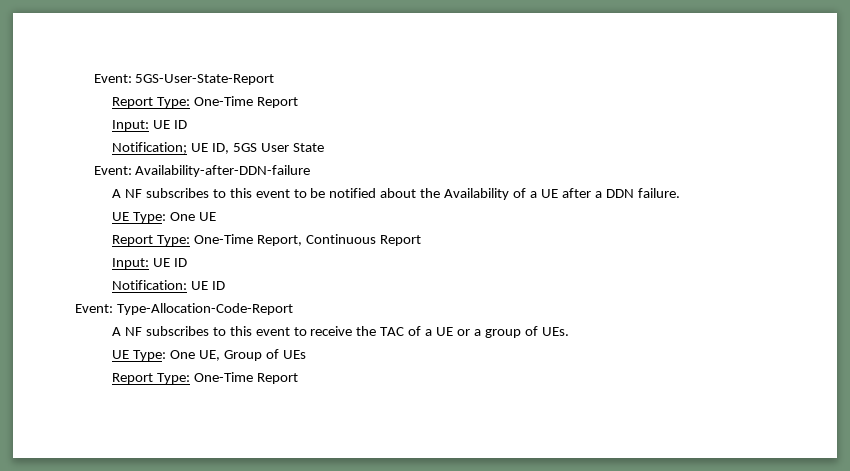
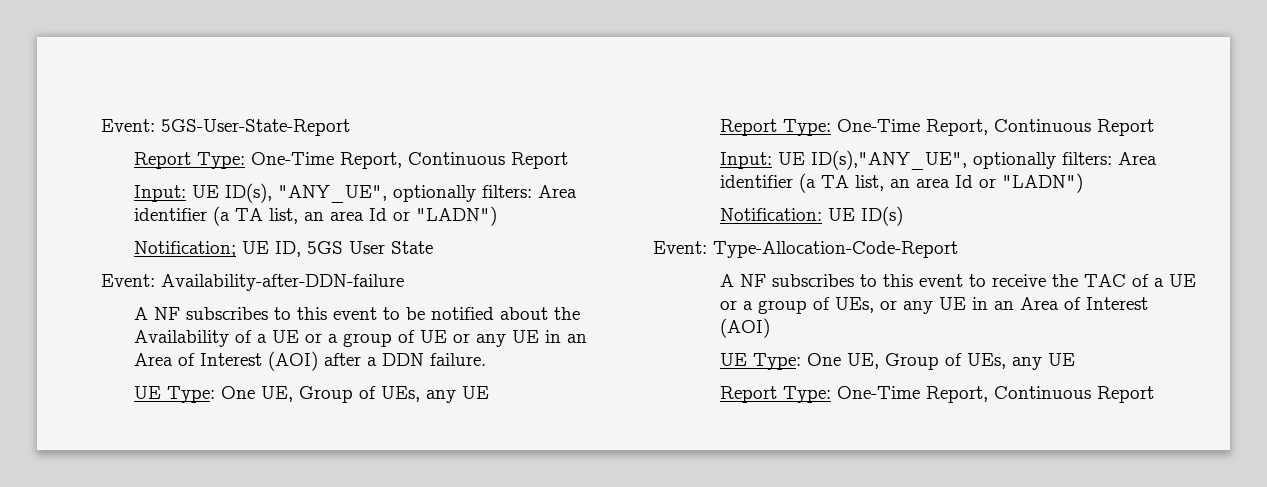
[256,97,298,108] [112,120,187,131] Report // Input: UE ID -> [340,152,569,169] [134,183,578,203] [134,206,498,226] Report, Continuous Report // Input: UE ID(s), "ANY_UE", optionally filters: Area identifier (a TA list, an area Id or "LADN")
(558, 193) none -> [305,330,588,347] [134,351,319,371] or a group of UE or any UE in an Area of Interest (AOI)
(195, 216) none -> [261,386,457,403] UE, Group of UEs, any
[173,258,187,267] ID -> [811,150,1158,170] [720,173,1084,193] ID(s),"ANY_UE", optionally filters: Area identifier (a TA list, an area Id or "LADN")
[211,281,225,290] ID -> [861,206,904,226] ID(s)
[541,327,569,336] [112,349,306,361] [112,372,253,384] UEs. // UE Type: One UE, Group of UEs // Report Type: One-Time -> [835,297,1149,314] [720,318,771,338] [720,353,1076,370] [720,386,1092,403] UEs, or any UE in an Area of Interest (AOI) // UE Type: One UE, Group of UEs, any UE // Report Type: One-Time Report, Continuous

